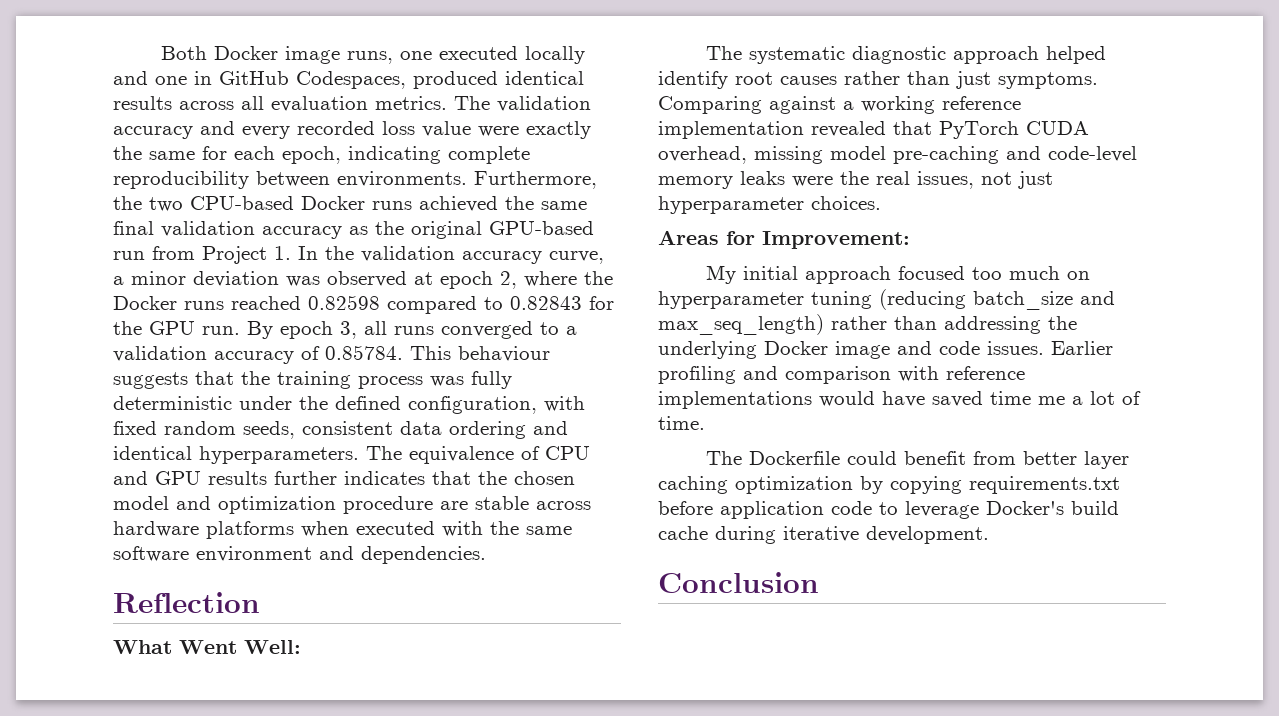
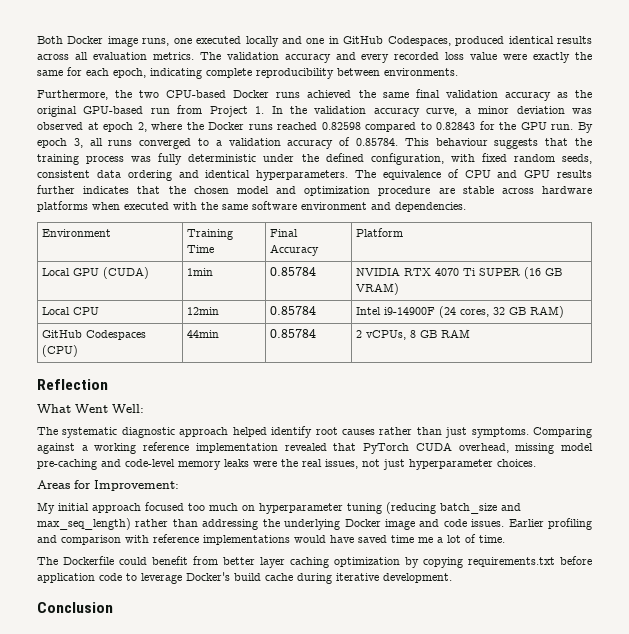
(467, 179) none -> (458, 72) //
(486, 555) none -> [41,229,111,237] [186,229,233,240] [186,245,214,253] [269,229,298,237] [269,244,319,256] [355,228,403,237] [41,267,149,279] [186,268,213,276] [269,267,316,276] [355,267,562,279] [355,283,399,295] [41,307,99,315] [186,307,219,315] [269,306,316,315] [355,306,564,318] [41,330,146,340] [41,345,78,357] [186,330,219,338] [269,329,316,338] [355,329,470,340] // Environment | Training Time | Final Accuracy | Platform // Local GPU (CUDA) | 1min | 0.85784 | NVIDIA RTX 4070 Ti SUPER (16 GB VRAM) // Local CPU | 12min | 0.85784 | Intel i9-14900F (24 cores, 32 GB RAM) // GitHub Codespaces (CPU) | 44min | 0.85784 | 2 vCPUs, 8 GB RAM

